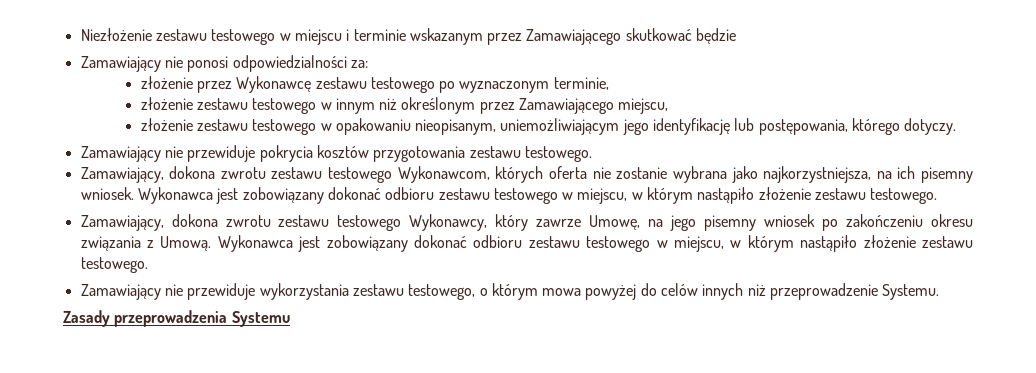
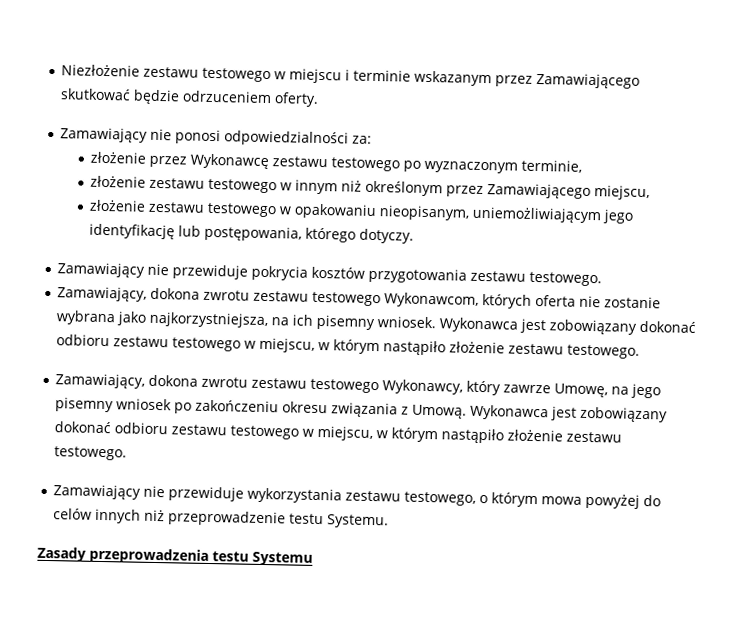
(737, 36) none -> [182,90,320,107] odrzuceniem oferty.
(879, 291) none -> [289,513,325,525] testu
(228, 318) none -> [212,551,249,562] testu

